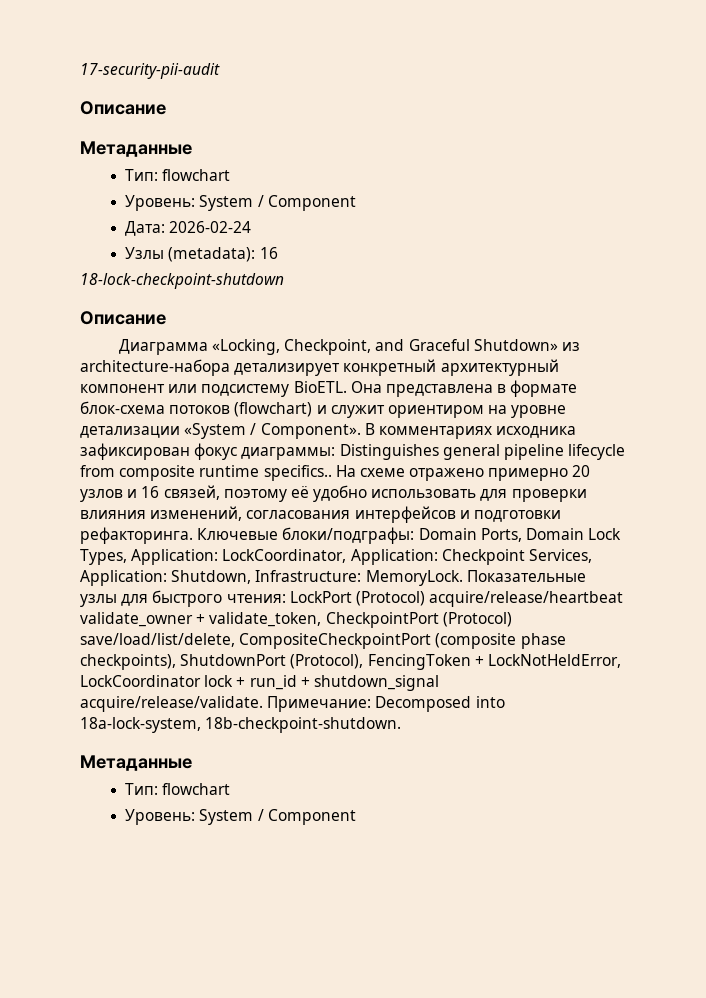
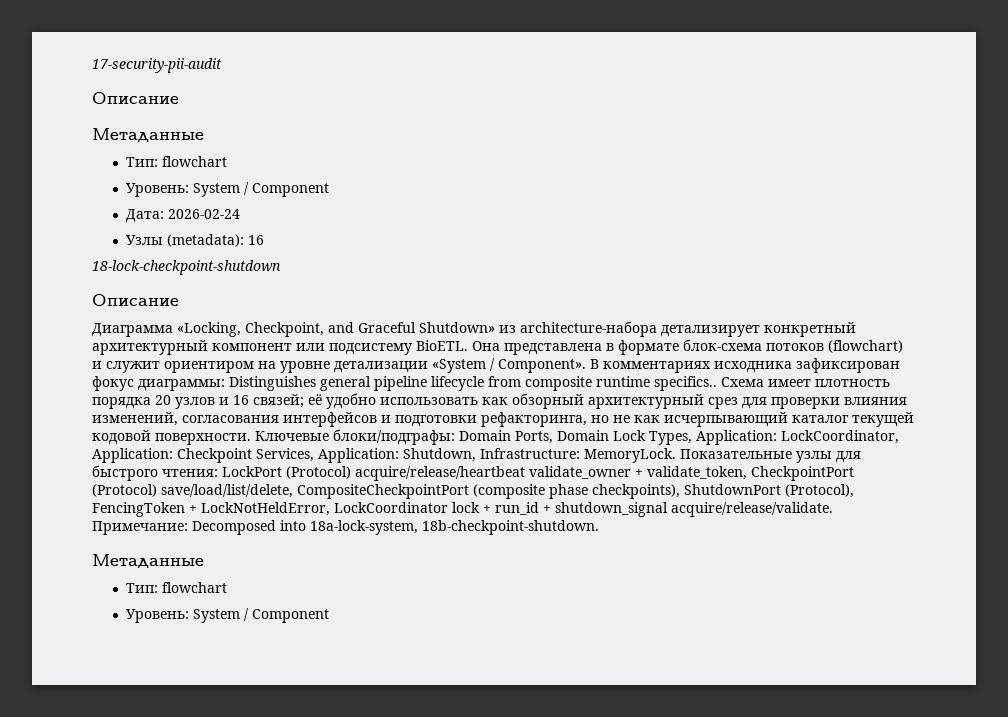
[335,465,569,481] На схеме отражено примерно -> [721,377,890,387] [92,397,151,409] Схема имеет плотность порядка
[163,485,287,502] связей, поэтому -> [253,394,304,408] связей;
(477, 493) none -> [482,393,738,409] как обзорный архитектурный срез
[80,527,193,544] рефакторинга. -> [481,412,914,427] [92,430,251,445] рефакторинга, но не как исчерпывающий каталог текущей кодовой поверхности.

